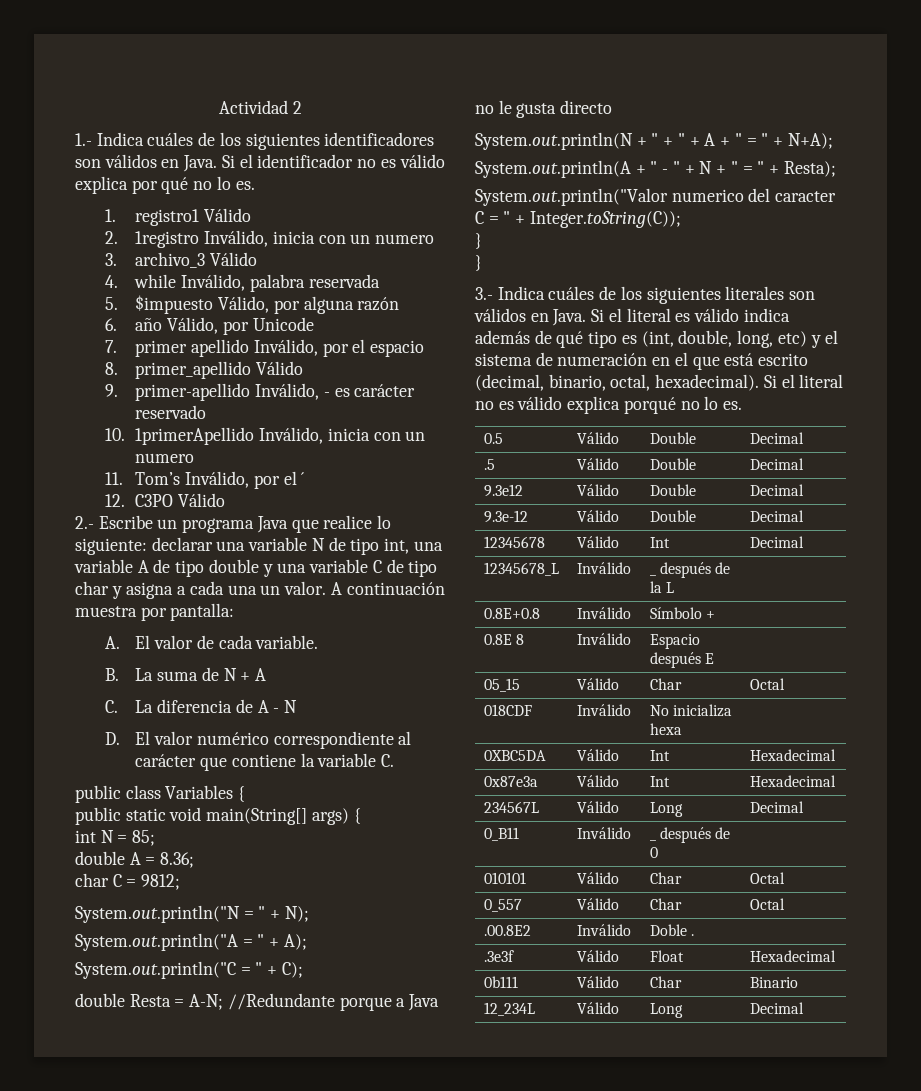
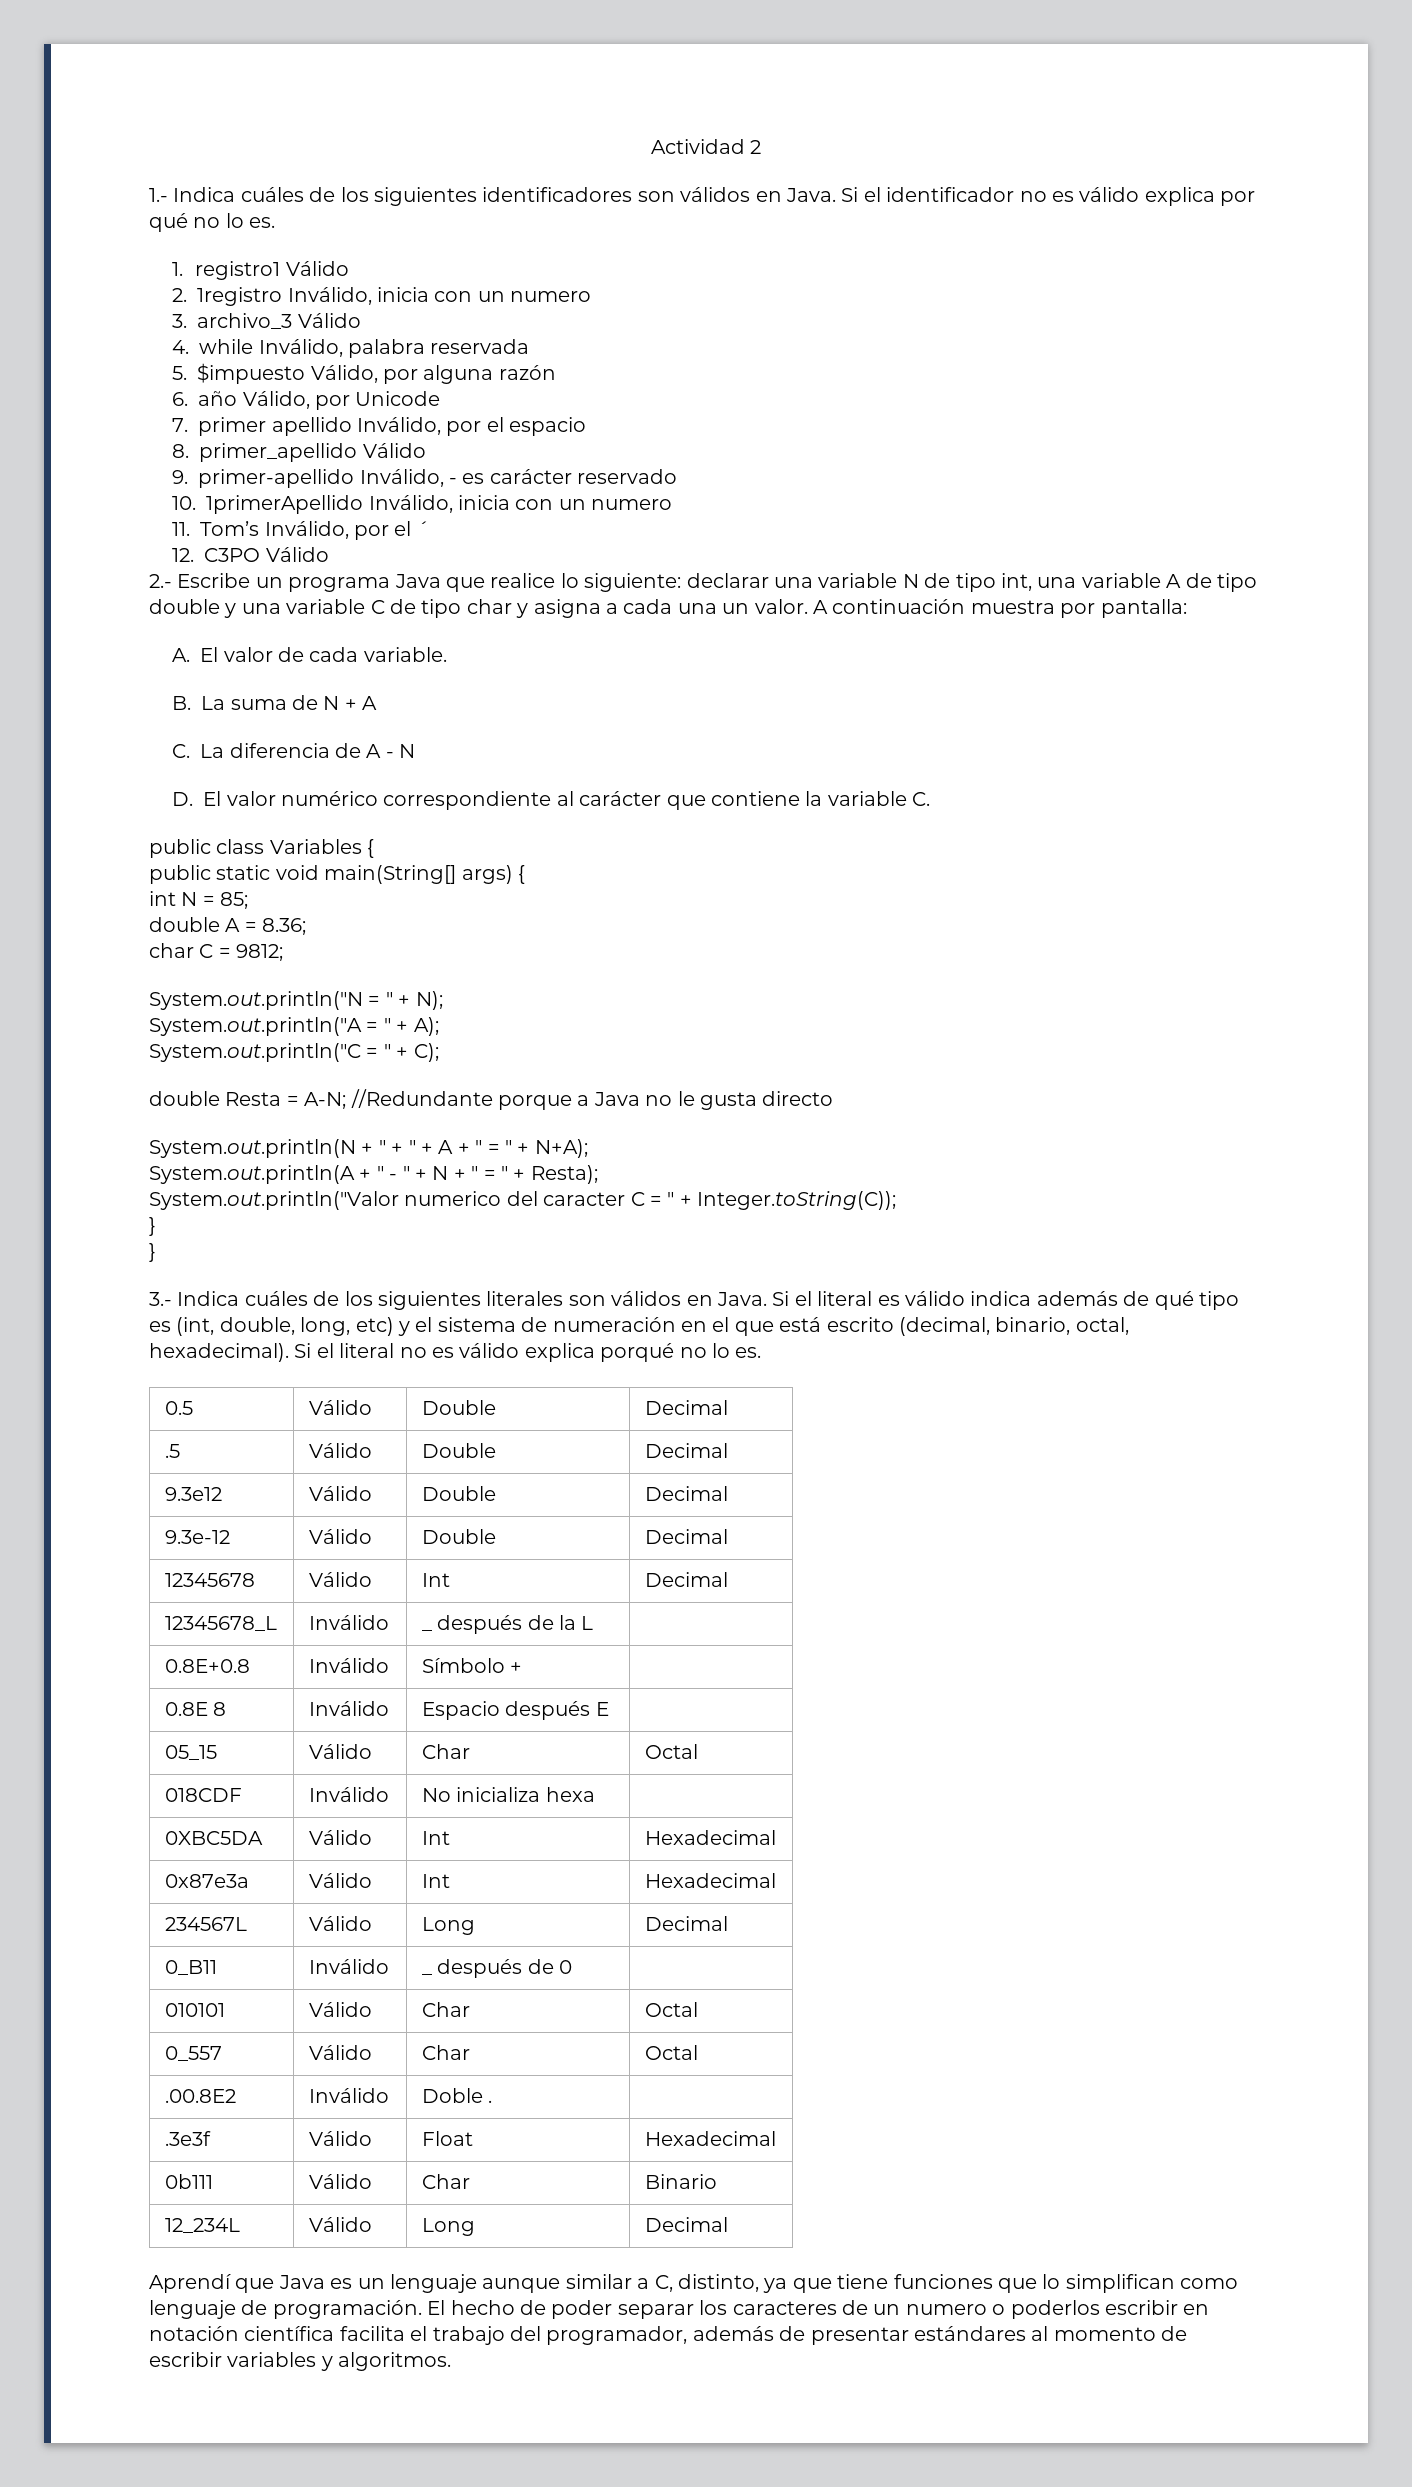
(804, 1008) none -> [149,2274,1239,2293] [149,2300,1210,2319] [149,2326,1188,2345] [149,2352,452,2371] // Aprendí que Java es un lenguaje aunque similar a C, distinto, ya que tiene funciones que lo simplifican como lenguaje de programación. El hecho de poder separar los caracteres de un numero o poderlos escribir en notación científica facilita el trabajo del programador, además de presentar estándares al momento de escribir variables y algoritmos.

